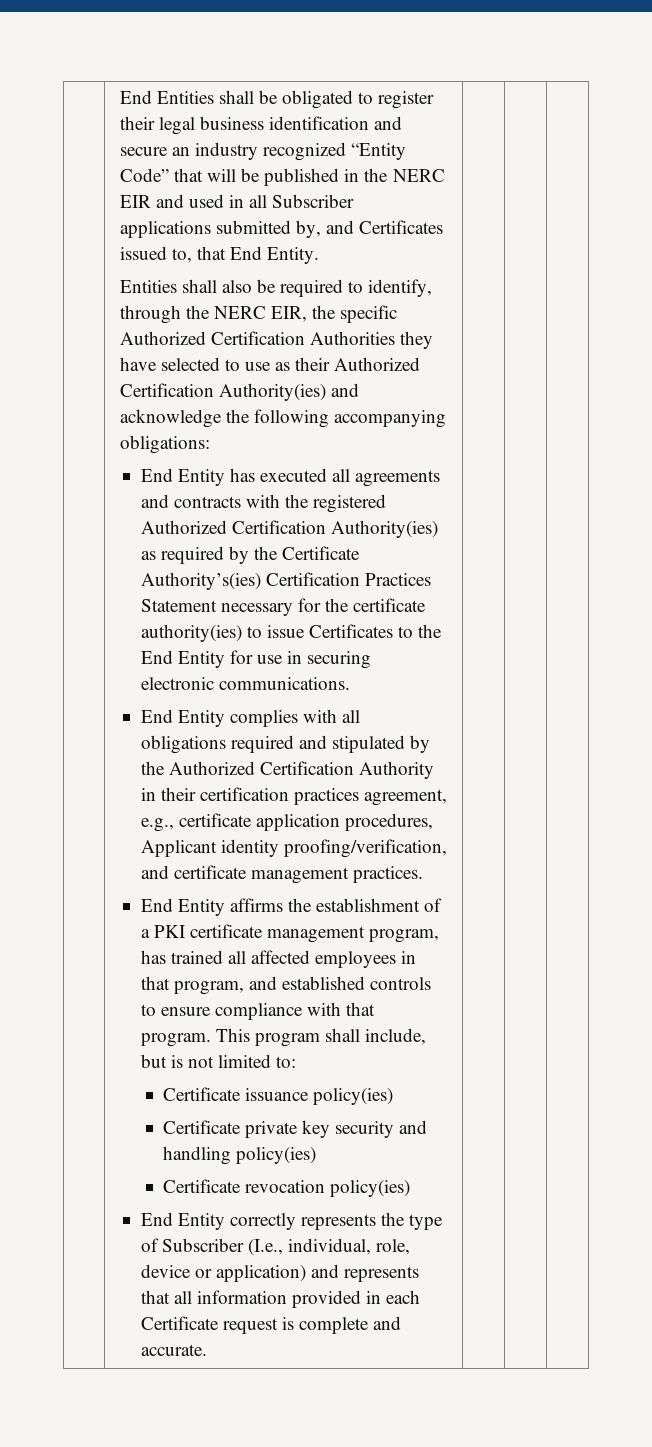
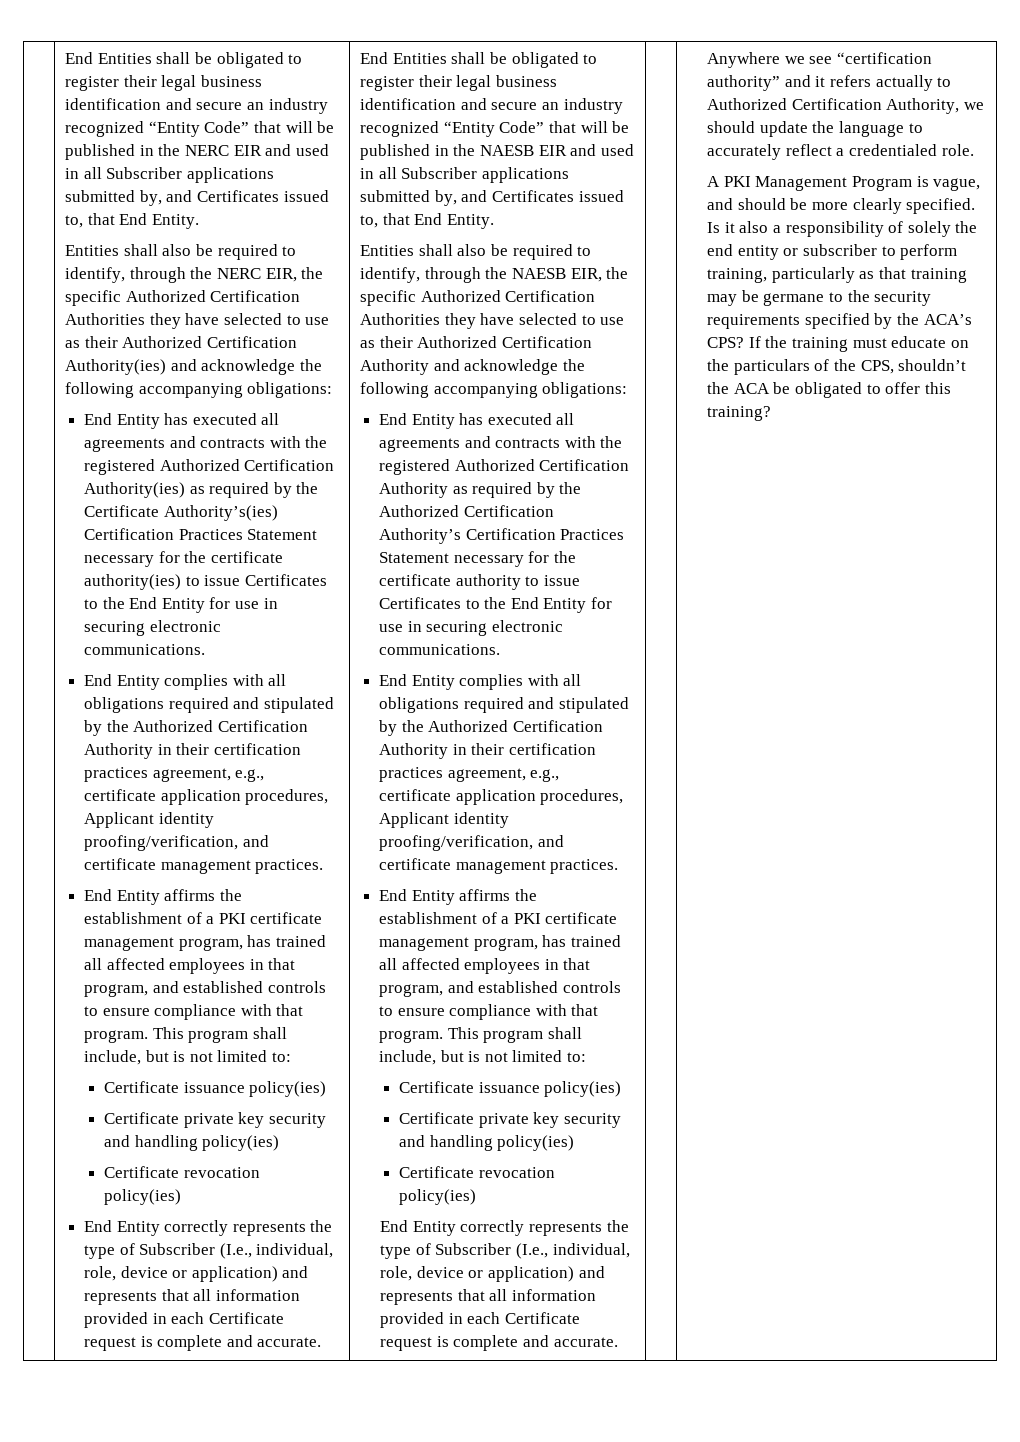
(207, 1350) | | -> [360,52,598,68] [360,75,558,91] [360,98,623,114] [360,121,630,137] [360,144,634,160] [360,167,570,183] [360,190,624,206] [360,213,495,229] [360,244,592,260] [360,267,629,283] [360,290,596,306] [360,313,625,329] [360,336,593,348] [360,359,586,375] [360,382,628,398] [378,413,575,429] [378,436,623,452] [378,459,630,475] [378,482,582,498] [378,505,554,517] [378,528,625,544] [378,551,576,567] [378,574,580,590] [378,597,612,613] [378,620,563,636] [378,644,500,655] [378,674,582,690] [378,697,629,713] [378,720,603,736] [378,743,596,759] [378,767,560,782] [378,789,624,805] [378,812,509,828] [378,835,564,851] [378,858,619,874] [378,889,537,905] [378,912,618,924] [378,935,621,951] [378,958,591,974] [378,981,621,997] [378,1004,599,1020] [378,1027,582,1043] [378,1050,586,1065] [399,1081,622,1097] [399,1112,621,1128] [399,1135,575,1151] [399,1166,555,1178] [399,1189,477,1205] [380,1220,629,1236] [380,1243,630,1259] [380,1266,605,1282] [380,1289,597,1305] [380,1312,581,1328] [380,1335,618,1351] [707,52,933,68] [707,75,952,91] [707,98,985,114] [707,121,923,137] [707,144,974,160] [707,176,981,191] [707,198,976,214] [707,221,978,237] [707,244,958,260] [707,267,967,283] [707,290,932,306] [707,313,972,329] [707,336,969,352] [707,359,967,375] [707,382,951,398] [707,406,772,421] End Entities shall be obligated to register their legal business identification and secure an industry recognized “Entity Code” that will be published in the NAESB EIR and used in all Subscriber applications submitted by, and Certificates issued to, that End Entity. // Entities shall also be required to identify, through the NAESB EIR, the specific Authorized Certification Authorities they have selected to use as their Authorized Certification Authority and acknowledge the following accompanying obligations: // End Entity has executed all agreements and contracts with the registered Authorized Certification Authority as required by the Authorized Certification Authority’s Certification Practices Statement necessary for the certificate authority to issue Certificates to the End Entity for use in securing electronic communications. // End Entity complies with all obligations required and stipulated by the Authorized Certification Authority in their certification practices agreement, e.g., certificate application procedures, Applicant identity proofing/verification, and certificate management practices. // End Entity affirms the establishment of a PKI certificate management program, has trained all affected employees in that program, and established controls to ensure compliance with that program. This program shall include, but is not limited to: // Certificate issuance policy(ies) // Certificate private key security and handling policy(ies) // Certificate revocation policy(ies) // End Entity correctly represents the type of Subscriber (I.e., individual, role, device or application) and represents that all information provided in each Certificate request is complete and accurate. | | Anywhere we see “certification authority” and it refers actually to Authorized Certification Authority, we should update the language to accurately reflect a credentialed role. // A PKI Management Program is vague, and should be more clearly specified. Is it also a responsibility of solely the end entity or subscriber to perform training, particularly as that training may be germane to the security requirements specified by the ACA’s CPS? If the training must educate on the particulars of the CPS, shouldn’t the ACA be obligated to offer this training?

